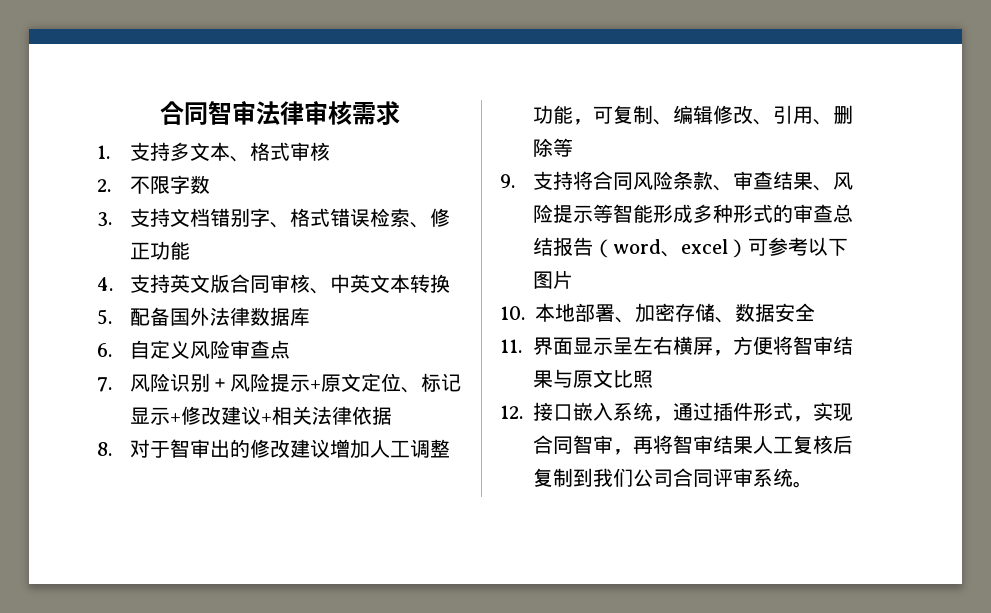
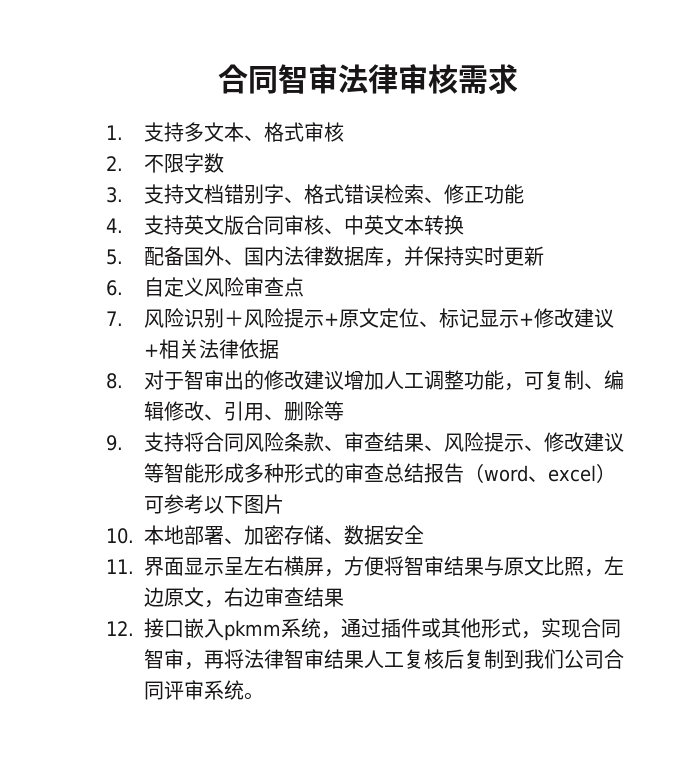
(210, 316) none -> [224,246,285,266] 、国内
(310, 316) none -> [384,246,545,267] ，并保持实时更新
(593, 214) none -> [524,432,625,452] 、修改建议
(653, 379) none -> [584,556,625,577] [144,587,345,608] ，左边原文，右边审查结果
(613, 411) none -> [224,620,282,641] pkmm
(753, 411) none -> [421,618,482,638] 或其他
(673, 444) none -> [244,649,285,669] 法律

